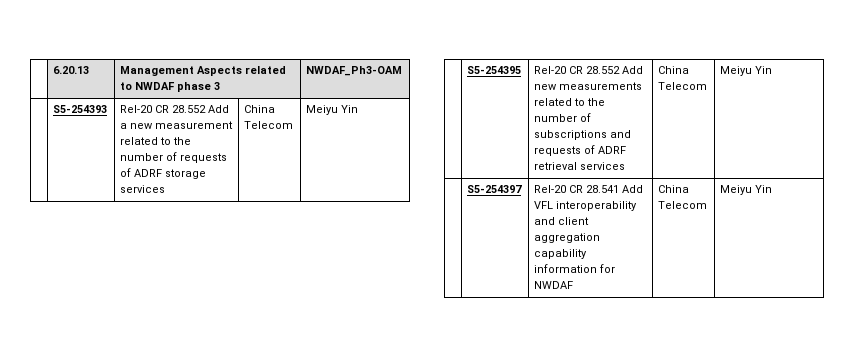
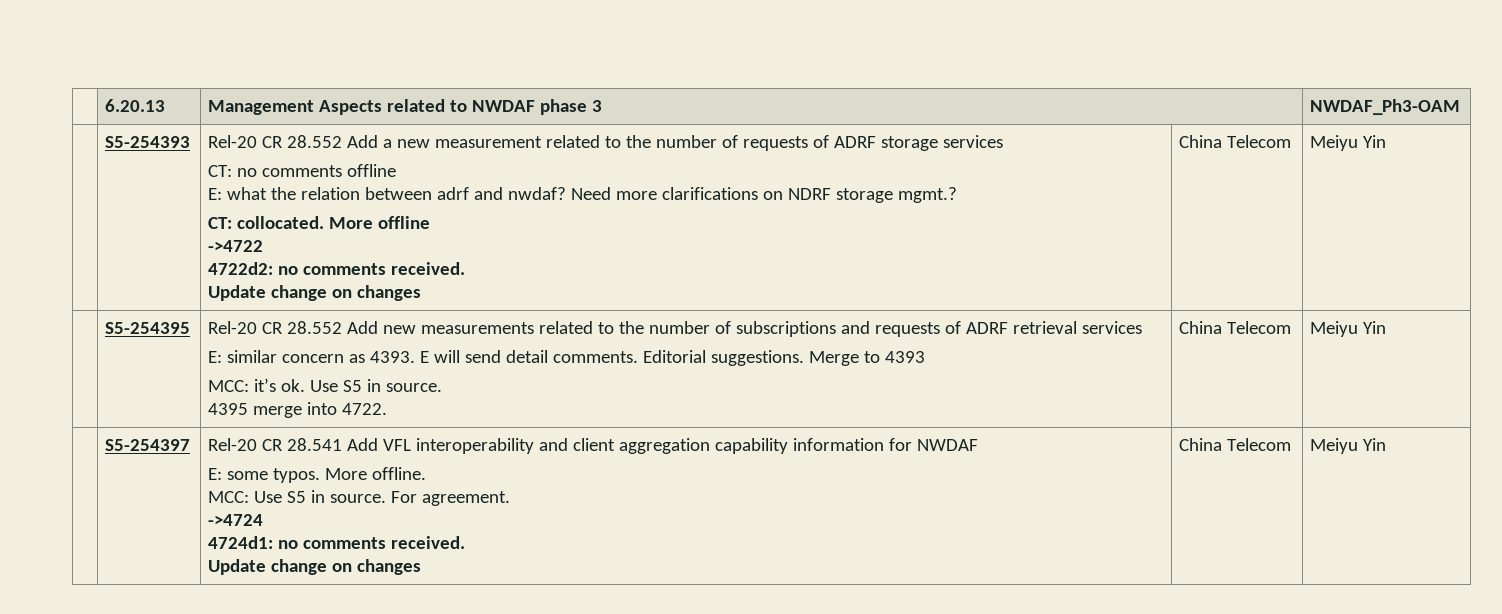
(165, 189) none -> [208,164,397,177] [208,187,958,203] [208,216,431,229] [208,240,264,252] [208,262,466,275] [208,285,422,301] // CT: no comments offline // E: what the relation between adrf and nwdaf? Need more clarifications on NDRF storage mgmt.? // CT: collocated. More offline // ->4722 // 4722d2: no comments received. // Update change on changes
(625, 166) none -> [208,350,926,366] [208,378,443,392] [208,402,388,418] // E: similar concern as 4393. E will send detail comments. Editorial suggestions. Merge to 4393 // MCC: it’s ok. Use S5 in source. // 4395 merge into 4722.
(573, 285) none -> [208,467,427,483] [208,490,511,506] [208,514,264,526] [208,536,466,549] [208,559,422,575] // E: some typos. More offline. // MCC: Use S5 in source. For agreement. // ->4724 // 4724d1: no comments received. // Update change on changes

